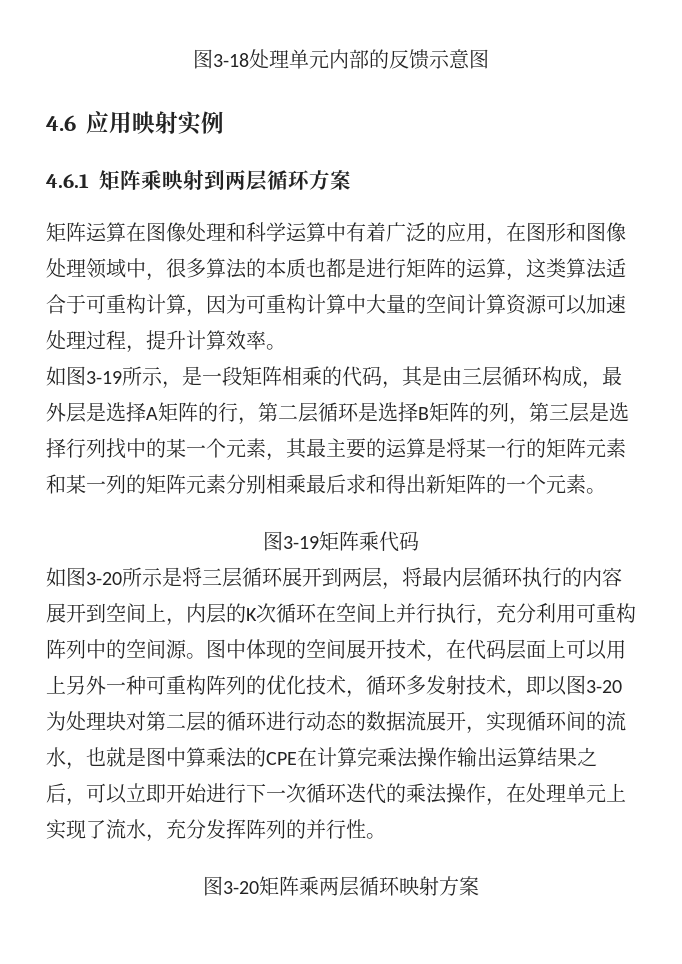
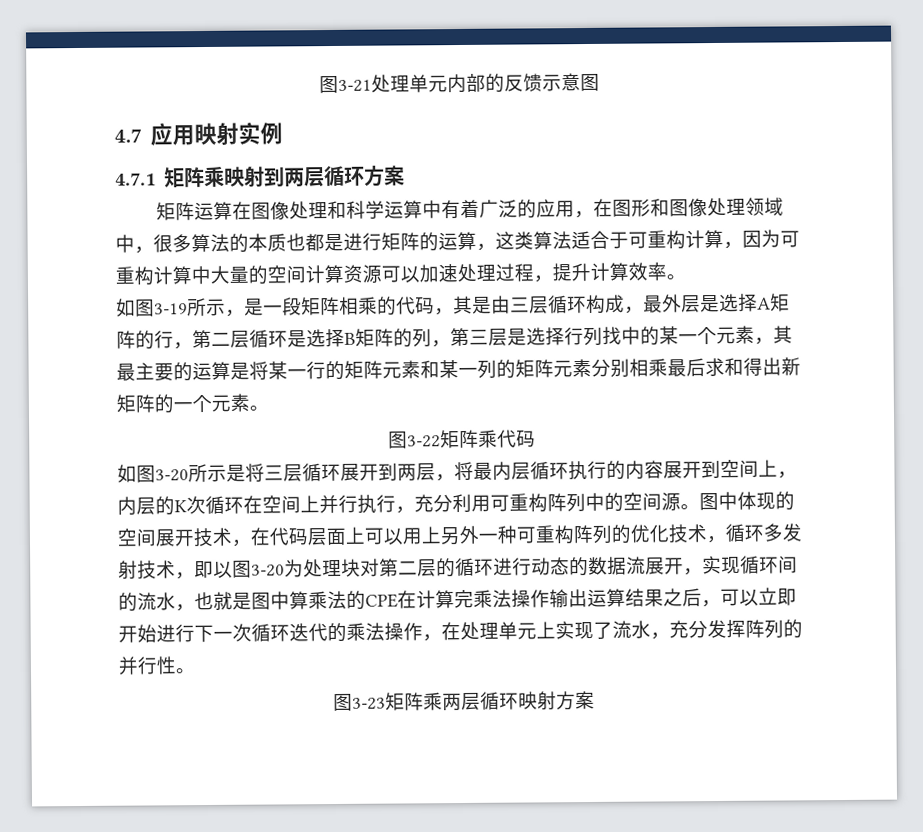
[193,49,249,69] 图3-18 -> [318,75,372,94] 图3-21
[46,115,76,131] 4.6 -> [114,128,142,143] 4.7
[46,174,89,188] 4.6.1 -> [115,172,156,186] 4.7.1
[283,536,319,549] 3-19 -> [407,435,441,448] 3-22
[223,881,259,894] 3-20 -> [352,697,386,710] 3-23

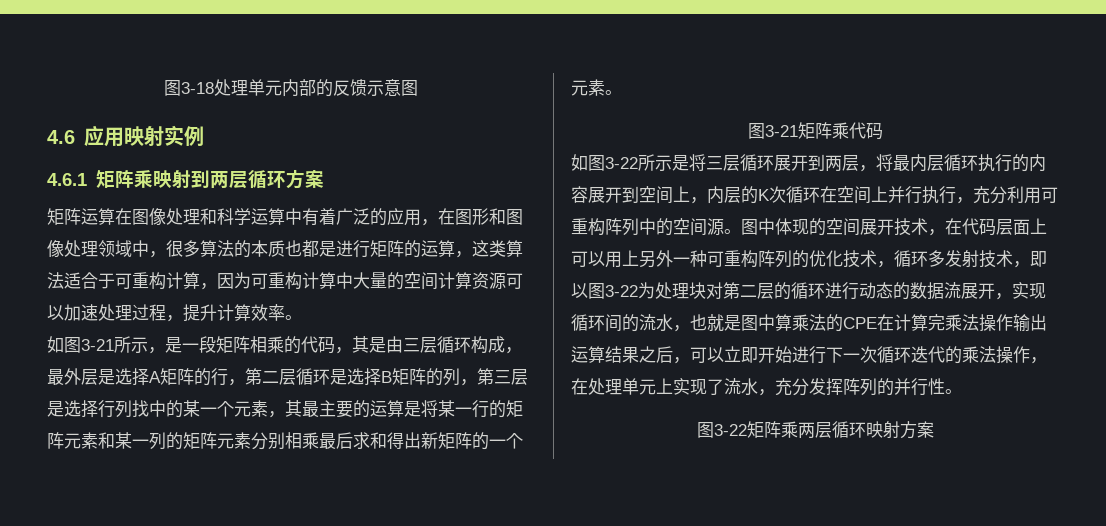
[318,75,372,94] 图3-21 -> [164,80,214,96] 图3-18
[114,128,142,143] 4.7 -> [47,130,75,144] 4.6
[115,172,156,186] 4.7.1 -> [47,173,87,186] 4.6.1
[154,303,188,315] 3-19 -> [81,339,114,351] 3-21
[407,435,441,448] 3-22 -> [764,125,798,137] 3-21
[155,469,189,482] 3-20 -> [605,157,638,169] 3-22
[251,564,285,577] 3-20 -> [605,285,638,297] 3-22
[352,697,386,710] 3-23 -> [713,424,747,436] 3-22

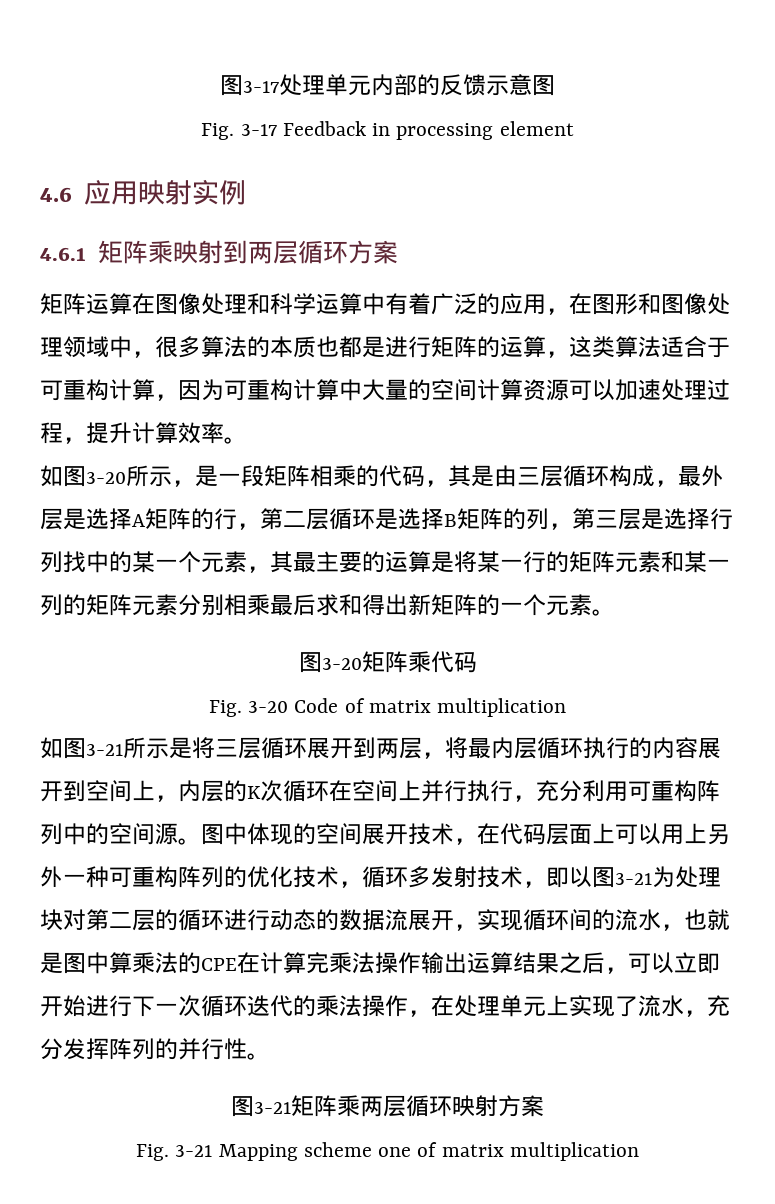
[164,80,214,96] 图3-18 -> [220,75,279,96] 图3-17
(418, 88) none -> [201,121,574,140] // Fig. 3-17 Feedback in processing element
[81,339,114,351] 3-21 -> [86,472,126,484] 3-20
[764,125,798,137] 3-21 -> [321,658,362,670] 3-20
[571,154,638,171] // 如图3-22 -> [208,698,567,717] [40,737,123,759] // Fig. 3-20 Code of matrix multiplication // 如图3-21
[605,285,638,297] 3-22 -> [615,873,652,885] 3-21
[713,424,747,436] 3-22 -> [254,1102,291,1114] 3-21
(934, 429) none -> [136,1142,639,1161] // Fig. 3-21 Mapping scheme one of matrix multiplication

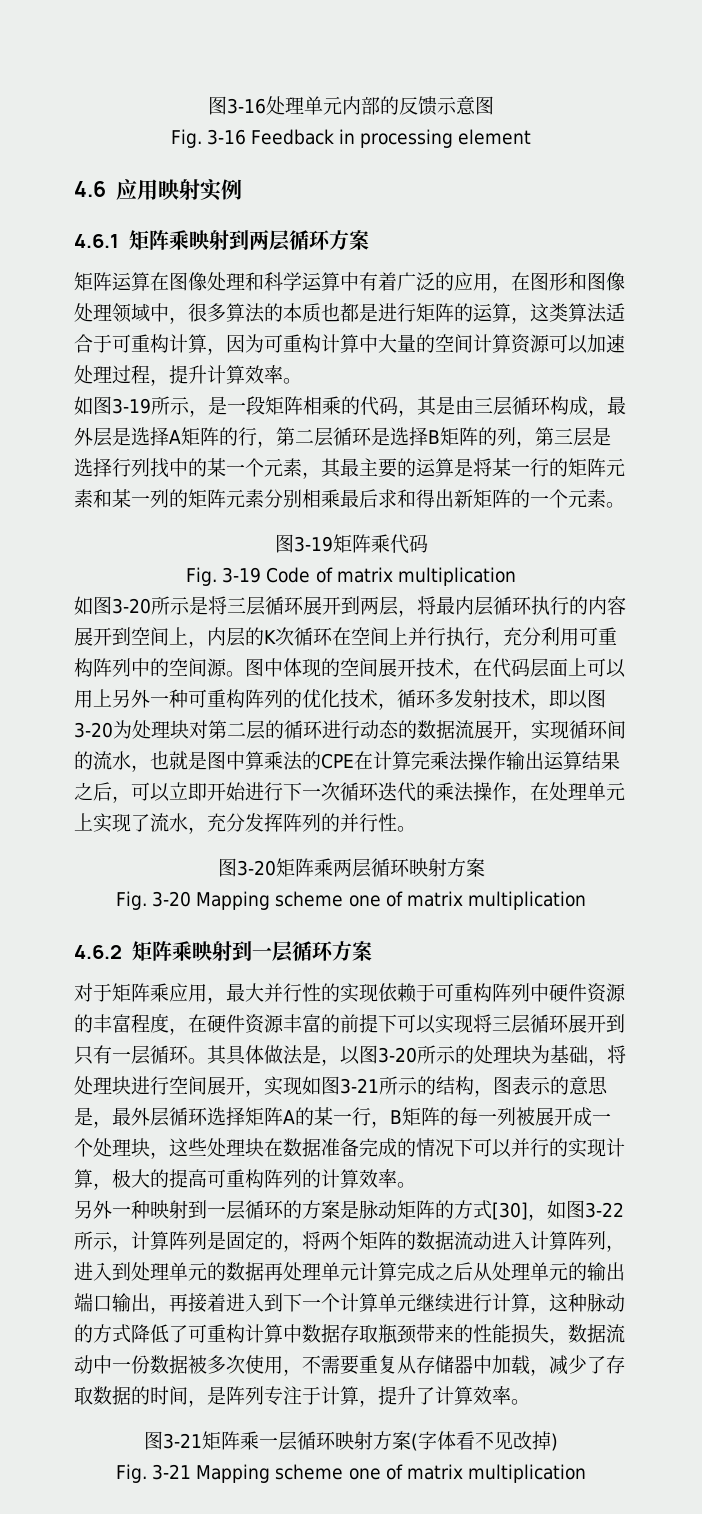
[220,75,279,96] 图3-17 -> [208,96,266,115] 图3-16
[240,124,277,136] 3-17 -> [206,129,246,145] 3-16
[86,472,126,484] 3-20 -> [112,398,151,414] 3-19
[321,658,362,670] 3-20 -> [293,536,333,552] 3-19
[248,701,289,713] 3-20 -> [222,567,262,583] 3-19
[86,744,123,756] 3-21 -> [112,598,151,614] 3-20
[615,873,652,885] 3-21 -> [74,722,113,738] 3-20
[254,1102,291,1114] 3-21 -> [236,860,276,876] 3-20
(544, 1106) none -> [116,891,586,910] [74,941,372,962] [74,983,626,1004] [74,1014,625,1035] [74,1045,626,1066] [74,1076,608,1097] [74,1107,611,1128] [74,1138,625,1159] [74,1169,416,1190] [74,1200,624,1221] [74,1231,625,1252] [74,1262,625,1282] [74,1293,625,1314] [74,1324,625,1345] [74,1355,625,1376] [74,1386,530,1407] [144,1431,558,1451] // Fig. 3-20 Mapping scheme one of matrix multiplication // 4.6.2矩阵乘映射到一层循环方案 // 对于矩阵乘应用，最大并行性的实现依赖于可重构阵列中硬件资源的丰富程度，在硬件资源丰富的前提下可以实现将三层循环展开到只有一层循环。其具体做法是，以图3-20所示的处理块为基础，将处理块进行空间展开，实现如图3-21所示的结构，图表示的意思是，最外层循环选择矩阵A的某一行，B矩阵的每一列被展开成一个处理块，这些处理块在数据准备完成的情况下可以并行的实现计算，极大的提高可重构阵列的计算效率。 // 另外一种映射到一层循环的方案是脉动矩阵的方式[30]，如图3-22所示，计算阵列是固定的，将两个矩阵的数据流动进入计算阵列，进入到处理单元的数据再处理单元计算完成之后从处理单元的输出端口输出，再接着进入到下一个计算单元继续进行计算，这种脉动的方式降低了可重构计算中数据存取瓶颈带来的性能损失，数据流动中一份数据被多次使用，不需要重复从存储器中加载，减少了存取数据的时间，是阵列专注于计算，提升了计算效率。 // 图3-21矩阵乘一层循环映射方案(字体看不见改掉)

